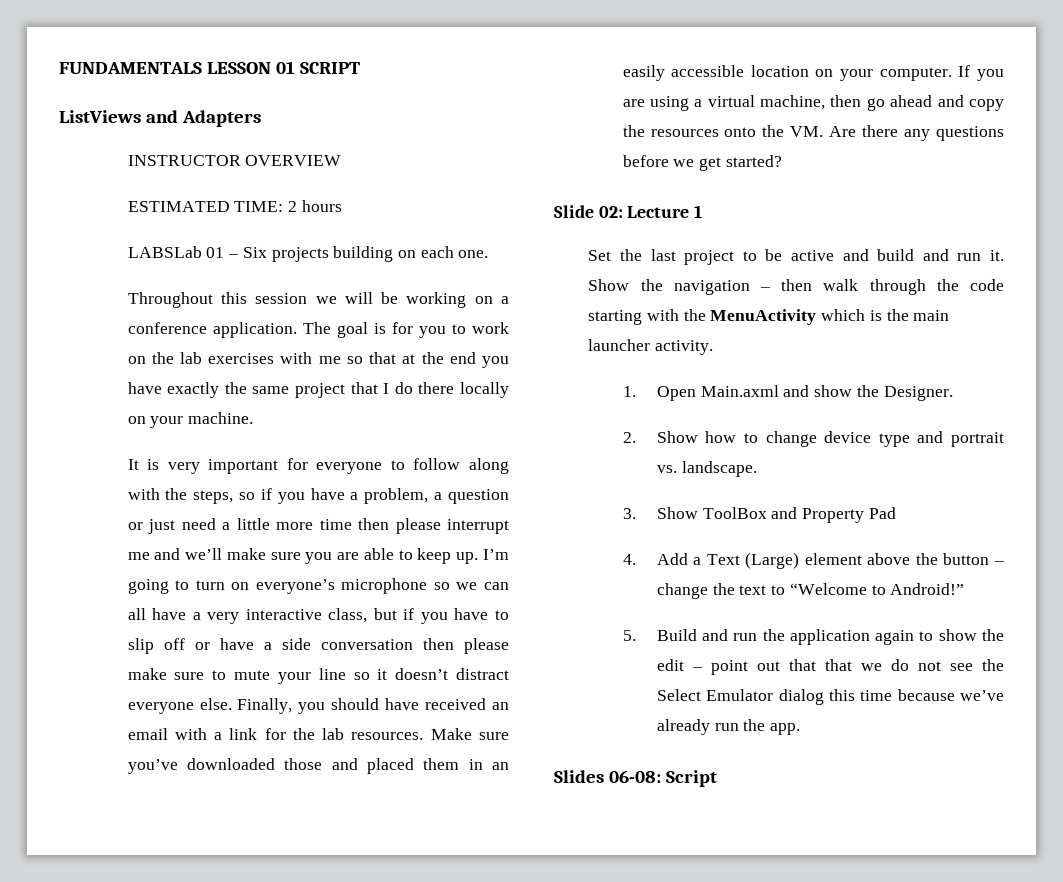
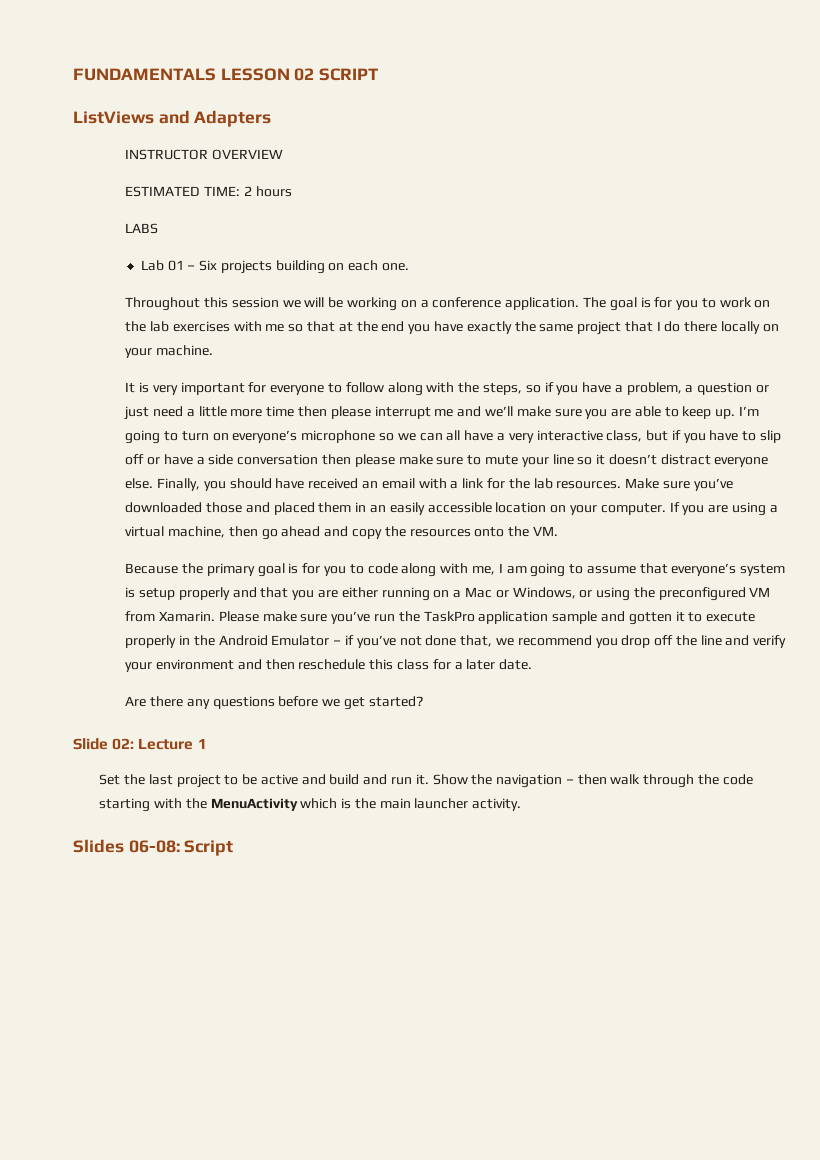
[275,61,295,74] 01 -> [294,68,315,81] 02
[127,246,202,258] LABSLab -> [125,223,159,234] [140,260,164,271] LABS // Lab
(824, 131) none -> [125,563,786,577] [125,587,771,601] [125,611,756,625] [125,635,787,648] [125,659,533,672] // Because the primary goal is for you to code along with me, I am going to assume that everyone’s system is setup properly and that you are either running on a Mac or Windows, or using the preconfigured VM from Xamarin. Please make sure you’ve run the TaskPro application sample and gotten it to execute properly in the Android Emulator – if you’ve not done that, we recommend you drop off the line and verify your environment and then reschedule this class for a later date. //
[622,385,953,401] [622,431,1004,447] [656,461,757,477] [622,507,896,523] [622,552,1004,569] [656,583,965,599] [622,629,1004,645] [656,659,1004,675] [656,689,1004,705] [656,719,801,735] // 1. Open Main.axml and show the Designer. // 2. Show how to change device type and portrait vs. landscape. // 3. Show ToolBox and Property Pad // 4. Add a Text (Large) element above the button – change the text to “Welcome to Android!” // 5. Build and run the application again to show the edit – point out that that we do not see the Select Emulator dialog this time because we’ve already run the app. -> (522, 804) none

